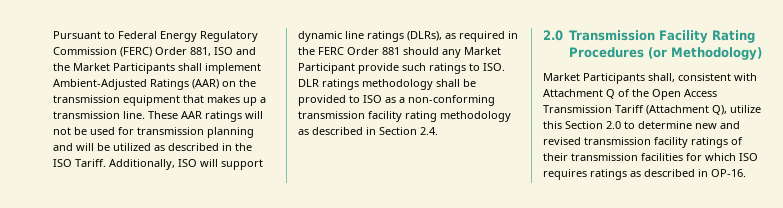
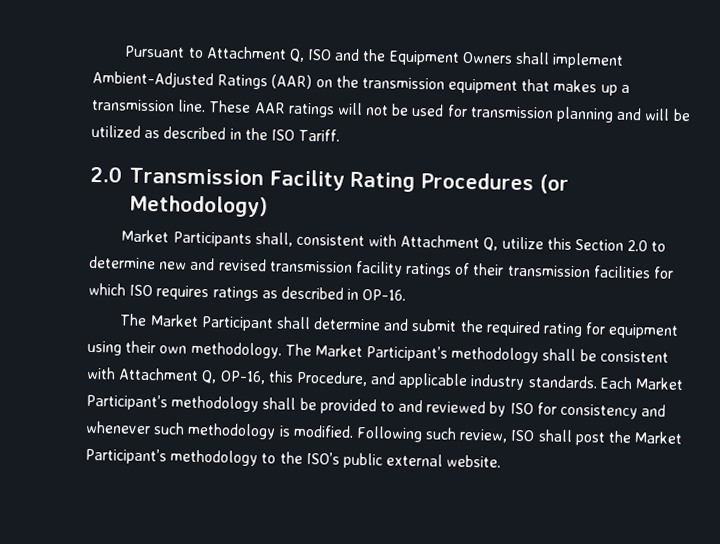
[118,31,258,42] [53,47,211,57] Federal Energy Regulatory Commission (FERC) Order 881, -> [205,46,305,62] Attachment Q,
[73,63,175,74] Market Participants -> [388,50,513,66] Equipment Owners
[109,159,263,170] [298,31,518,42] [298,47,501,58] [298,63,505,74] [298,79,476,90] [298,95,495,106] [298,111,511,122] [298,127,438,135] Additionally, ISO will support dynamic line ratings (DLRs), as required in the FERC Order 881 should any Market Participant provide such ratings to ISO. DLR ratings methodology shall be provided to ISO as a non-conforming transmission facility rating methodology as described in Section 2.4. -> (341, 135) none
[606,89,717,100] [543,105,727,115] Q of the Open Access Transmission Tariff (Attachment Q), -> [483,237,499,251] Q,
(746, 173) none -> [119,313,680,339] [87,340,669,364] [86,366,685,391] [86,393,667,420] [85,420,684,446] [85,447,502,469] // The Market Participant shall determine and submit the required rating for equipment using their own methodology. The Market Participant’s methodology shall be consistent with Attachment Q, OP-16, this Procedure, and applicable industry standards. Each Market Participant’s methodology shall be provided to and reviewed by ISO for consistency and whenever such methodology is modified. Following such review, ISO shall post the Market Participant’s methodology to the ISO’s public external website.

